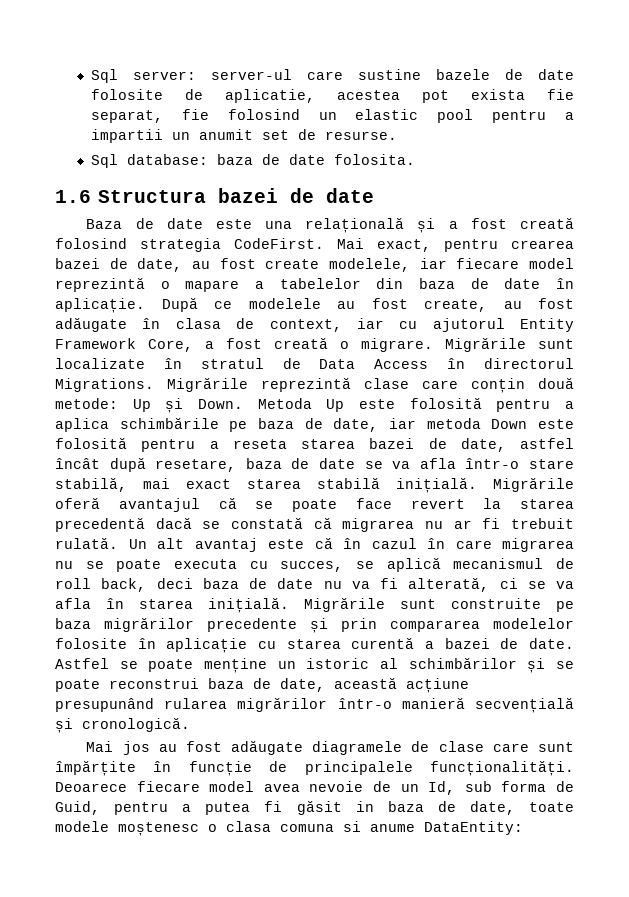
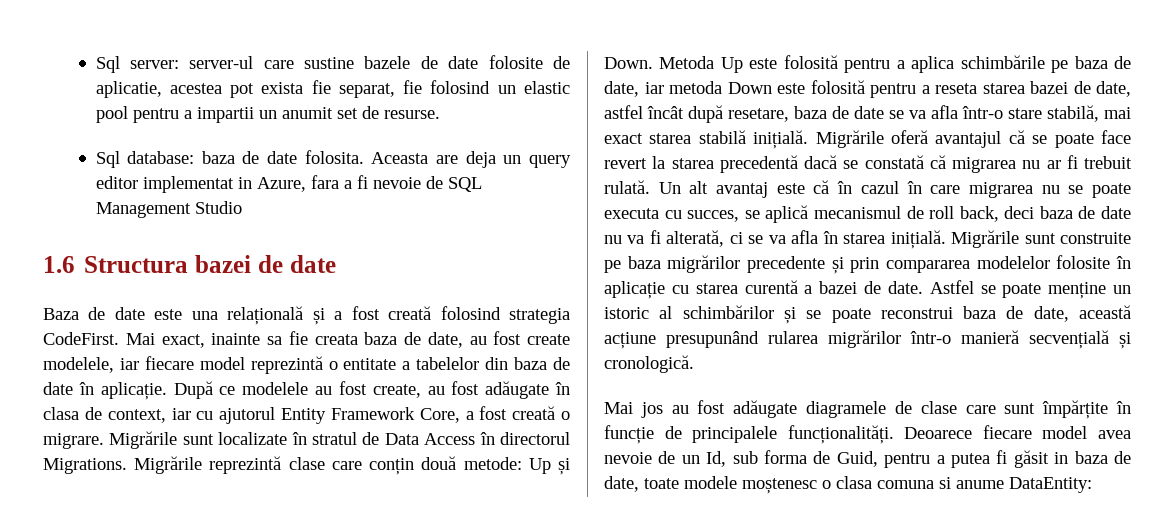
(415, 159) none -> [371,151,571,168] [95,175,482,193] [95,201,242,218] Aceasta are deja un query editor implementat in Azure, fara a fi nevoie de SQL Management Studio
[444,239,574,252] [55,258,100,269] pentru crearea bazei -> [211,331,398,345] inainte sa fie creata baza
[185,280,240,292] mapare -> [343,358,397,370] entitate

